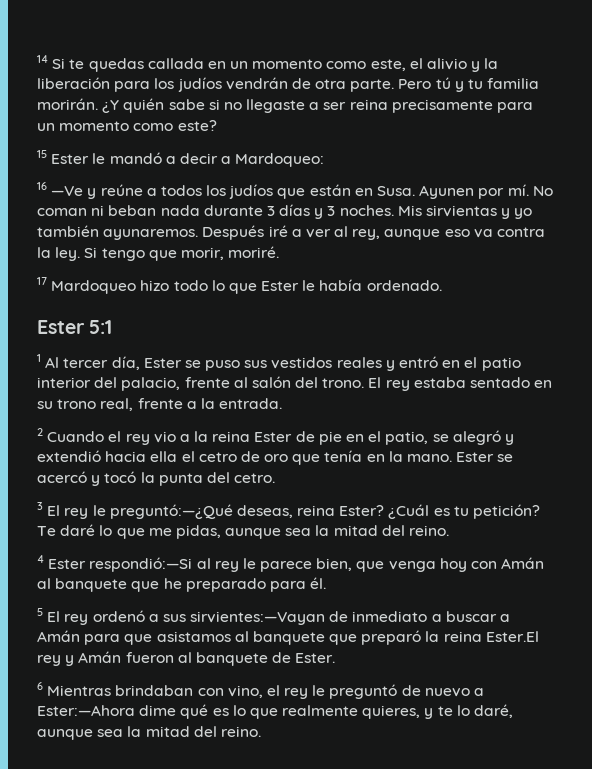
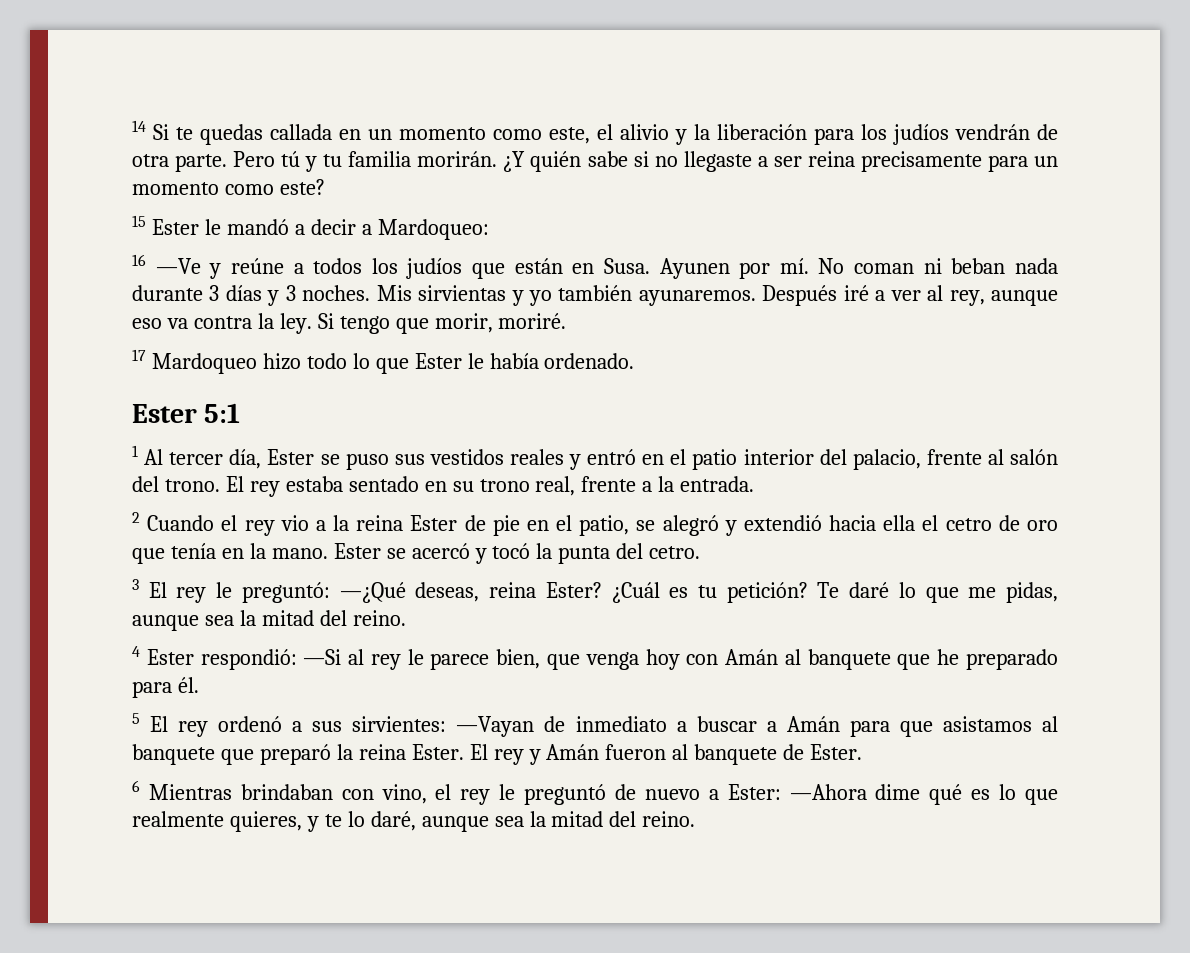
[109,504,233,519] preguntó:—¿Qué -> [241,582,406,603] preguntó: —¿Qué
[89,557,193,572] respondió:—Si -> [200,649,342,670] respondió: —Si
[190,611,326,625] sirvientes:—Vayan -> [352,716,535,737] sirvientes: —Vayan
[485,631,539,642] Ester.El -> [411,744,488,760] Ester. El
[37,705,135,716] Ester:—Ahora -> [727,784,867,800] Ester: —Ahora

